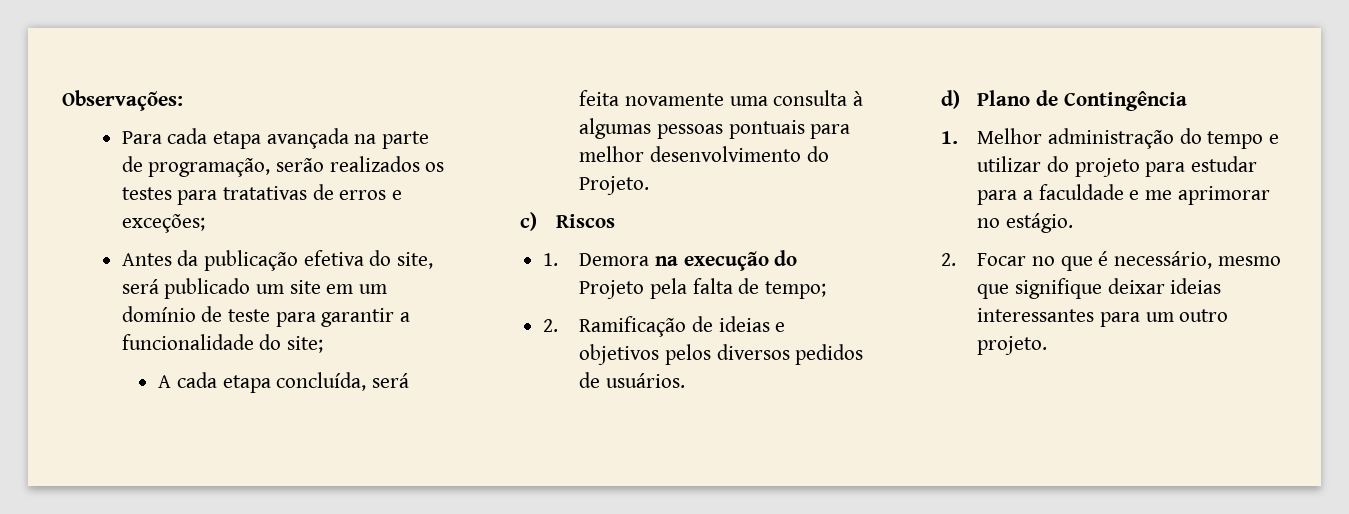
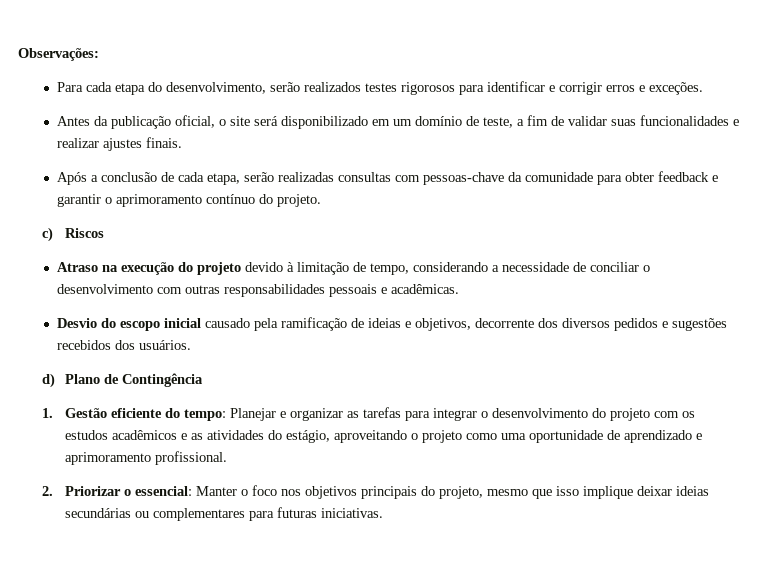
[266,128,430,149] [121,156,445,177] [121,184,334,205] avançada na parte de programação, serão realizados os testes para tratativas de -> [148,81,603,95] do desenvolvimento, serão realizados testes rigorosos para identificar e corrigir
[121,214,205,233] exceções; -> [649,82,704,95] exceções.
[303,250,434,269] [121,278,388,299] [121,306,411,327] [121,334,324,353] [158,372,410,393] [579,90,864,106] [579,118,851,139] [579,146,829,162] [579,176,650,195] efetiva do site, será publicado um site em um domínio de teste para garantir a funcionalidade do site; // A cada etapa concluída, será feita novamente uma consulta à algumas pessoas pontuais para melhor desenvolvimento do Projeto. -> [175,115,740,129] [57,137,183,151] [57,171,719,185] [57,194,322,207] oficial, o site será disponibilizado em um domínio de teste, a fim de validar suas funcionalidades e realizar ajustes finais. // Após a conclusão de cada etapa, serão realizadas consultas com pessoas-chave da comunidade para obter feedback e garantir o aprimoramento contínuo do projeto.
[542,253,650,266] 1. Demora -> [57,262,99,272] Atraso
[579,278,827,299] [542,316,786,337] [579,344,864,365] [579,372,601,388] Projeto pela falta de tempo; // 2. Ramificação de ideias e objetivos pelos diversos pedidos de -> [197,262,651,275] [57,284,460,297] [57,317,728,331] [57,340,136,350] projeto devido à limitação de tempo, considerando a necessidade de conciliar o desenvolvimento com outras responsabilidades pessoais e acadêmicas. // Desvio do escopo inicial causado pela ramificação de ideias e objetivos, decorrente dos diversos pedidos e sugestões recebidos dos
[977,128,1279,149] [977,156,1257,177] [977,184,1270,205] [977,213,1073,233] [940,251,1281,271] [977,278,1222,299] [977,308,1229,327] [977,336,1048,355] Melhor administração do tempo e utilizar do projeto para estudar para a faculdade e me aprimorar no estágio. // 2. Focar no que é necessário, mesmo que signifique deixar ideias interessantes para um outro projeto. -> [65,407,696,421] [65,430,703,443] [65,451,228,465] [41,485,710,499] [65,507,384,521] Gestão eficiente do tempo: Planejar e organizar as tarefas para integrar o desenvolvimento do projeto com os estudos acadêmicos e as atividades do estágio, aproveitando o projeto como uma oportunidade de aprendizado e aprimoramento profissional. // 2. Priorizar o essencial: Manter o foco nos objetivos principais do projeto, mesmo que isso implique deixar ideias secundárias ou complementares para futuras iniciativas.

